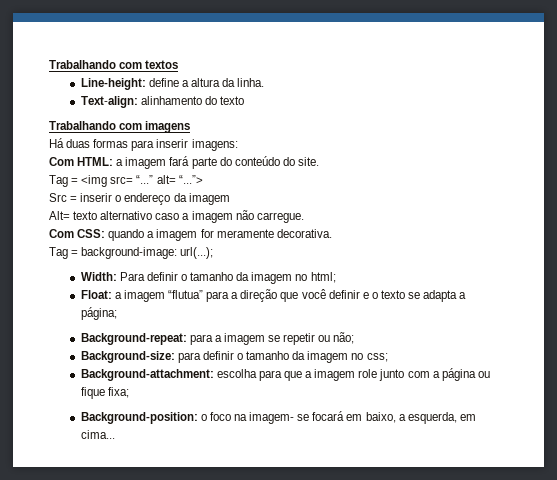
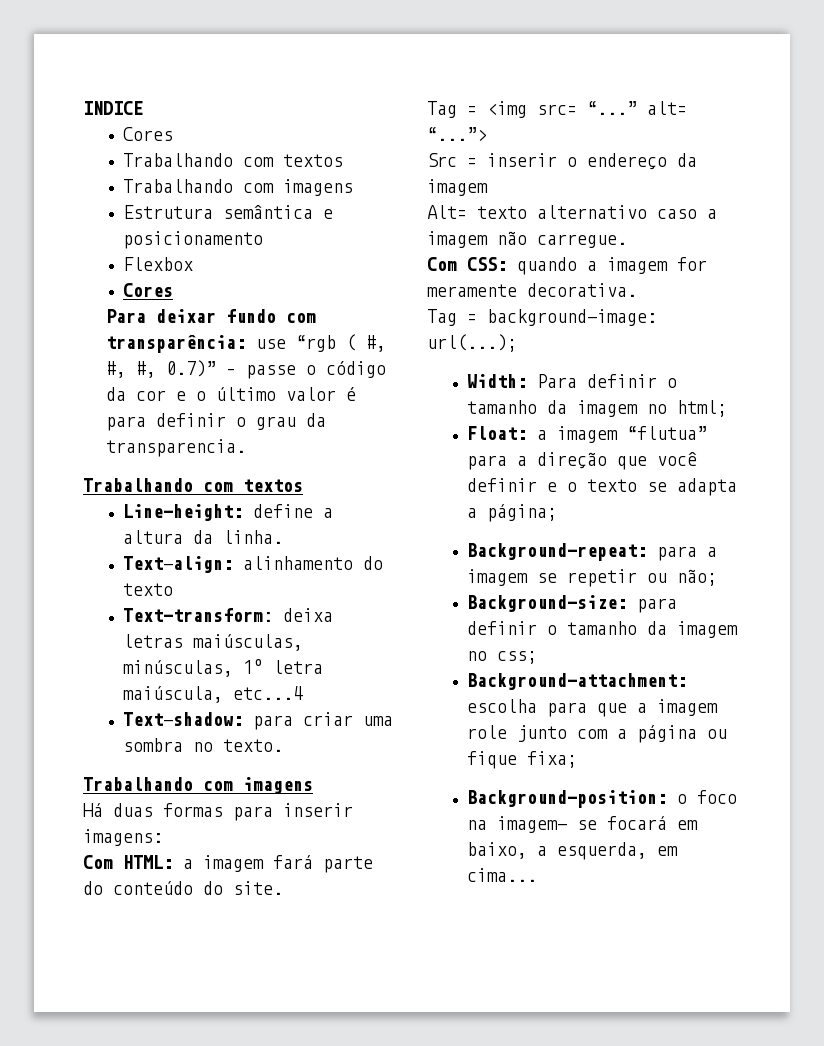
(49, 64) none -> [83,101,143,115] [122,127,173,141] [122,153,343,167] [122,179,353,196] [122,205,333,219] [122,231,263,249] [122,257,193,271] [122,283,173,297] [106,309,317,323] [106,334,387,353] [106,360,387,379] [106,387,357,401] [106,413,327,431] [106,439,247,457] INDICE // Cores // Trabalhando com textos // Trabalhando com imagens // Estrutura semântica e posicionamento // Flexbox // Cores // Para deixar fundo com transparência: use “rgb ( #, #, #, 0.7)” – passe o código da cor e o último valor é para definir o grau da transparencia. //
(245, 100) none -> [122,608,333,622] [122,634,303,651] [122,659,323,677] [122,686,303,703] [122,712,393,730] [122,738,283,752] // Text-transform: deixa letras maiúsculas, minúsculas, 1º letra maiúscula, etc...4 // Text-shadow: para criar uma sombra no texto.

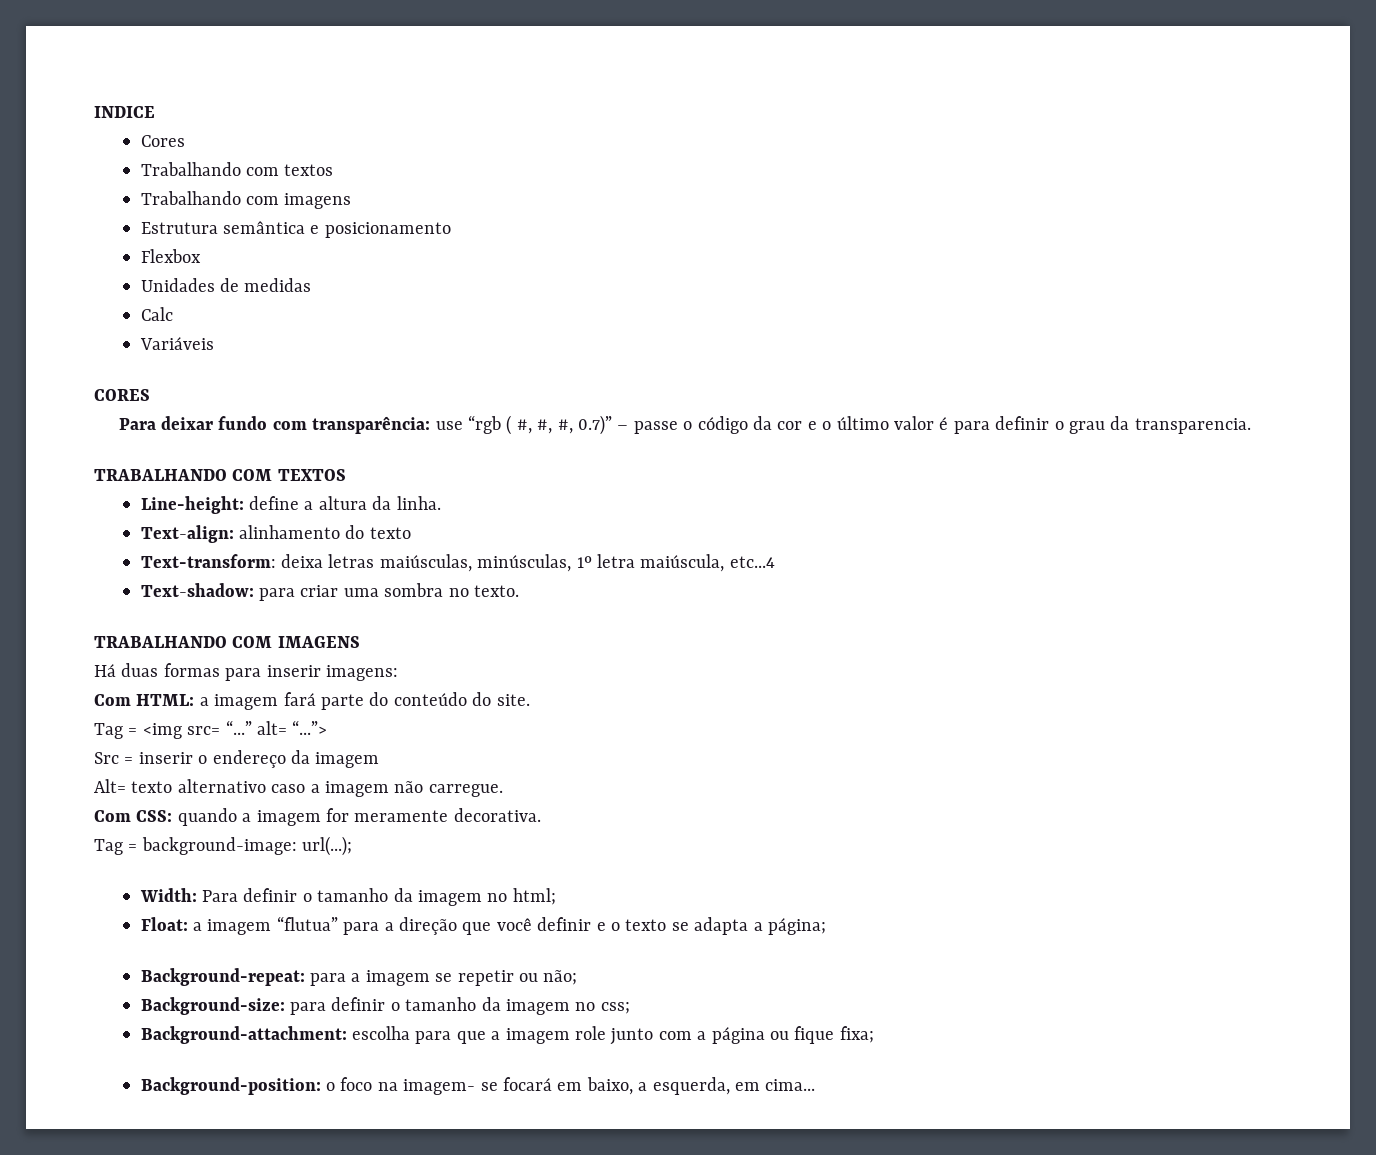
[122,283,173,297] Cores -> [140,278,312,292] [140,307,173,321] [139,337,214,350] [94,389,150,401] Unidades de medidas // Calc // Variáveis // CORES
[83,478,303,492] Trabalhando com textos -> [94,469,346,481] TRABALHANDO COM TEXTOS
[83,777,313,794] Trabalhando com imagens -> [94,636,360,648] TRABALHANDO COM IMAGENS

